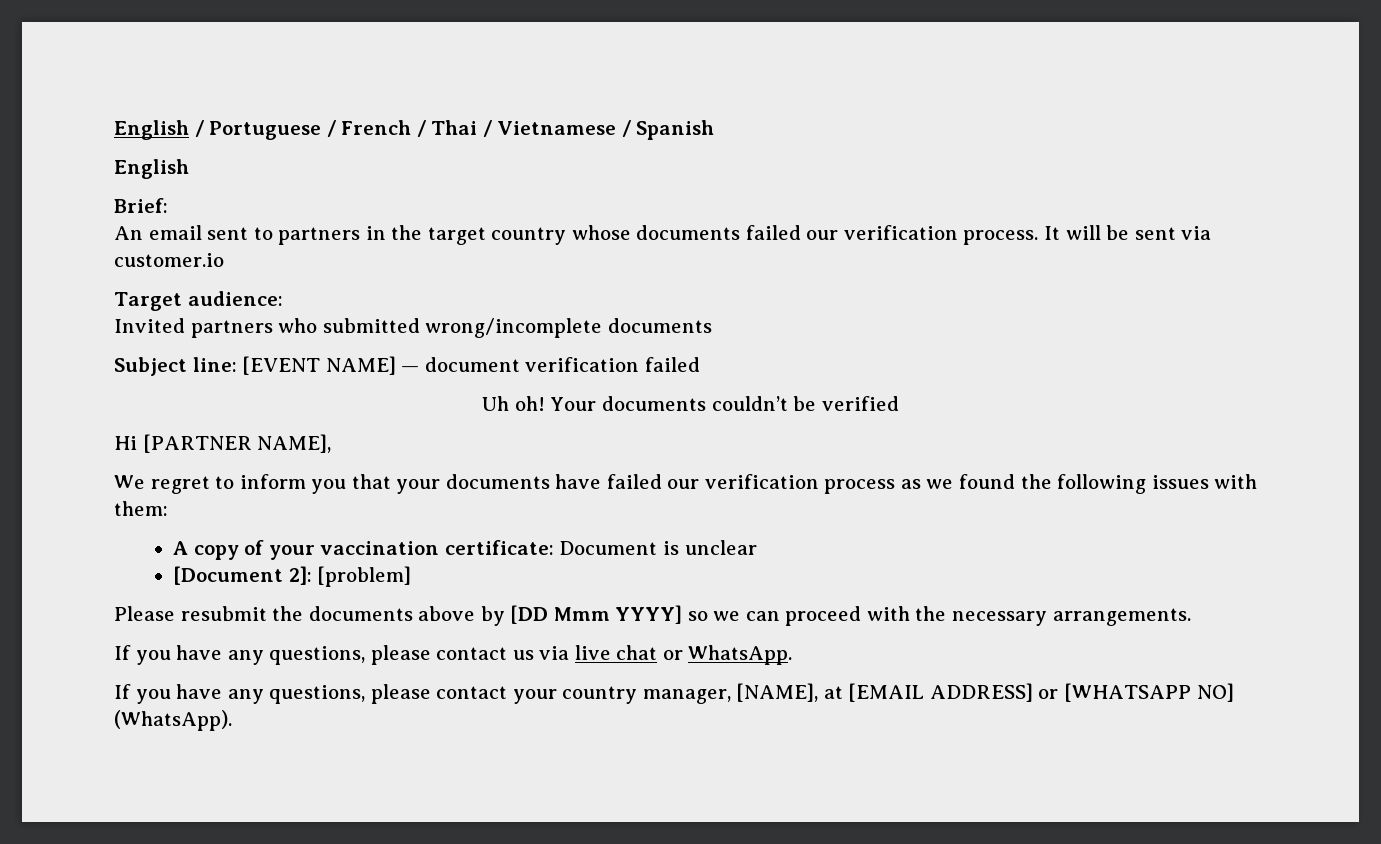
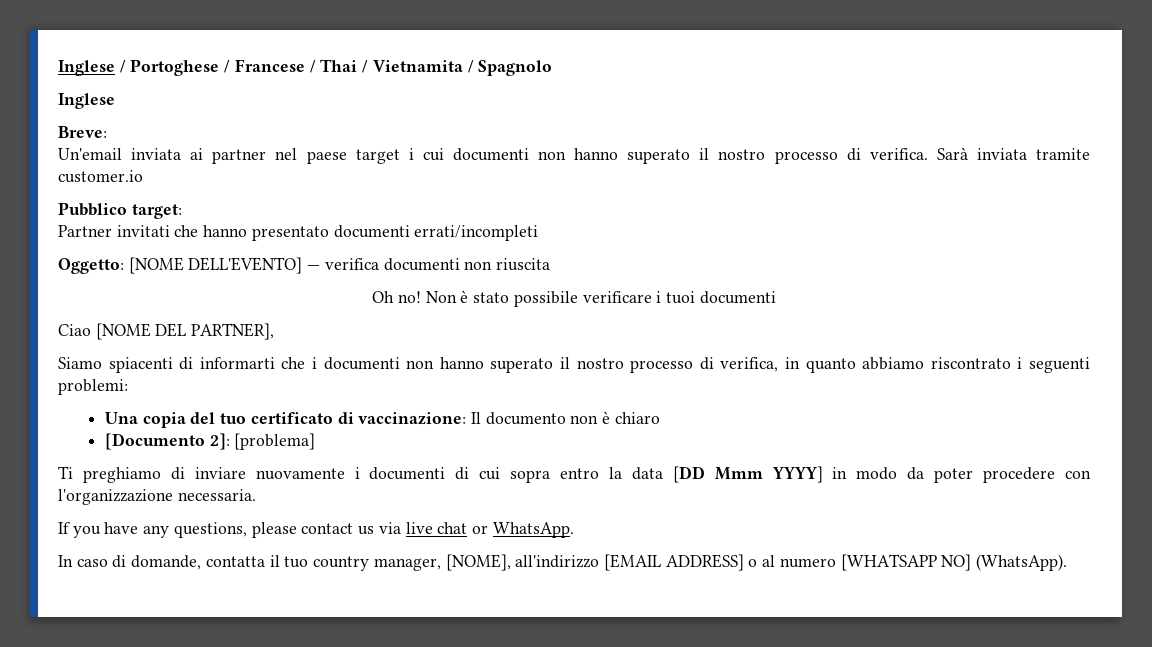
[114,120,715,140] [114,159,189,179] [114,198,168,213] [114,225,1212,245] [114,253,224,267] [114,291,283,311] [114,318,712,338] [114,356,700,376] [482,396,899,411] [114,434,332,453] [114,474,1258,494] [114,501,168,516] [173,540,757,560] [173,566,412,587] [114,605,1191,626] English / Portuguese / French / Thai / Vietnamese / Spanish // English // Brief: // An email sent to partners in the target country whose documents failed our verification process. It will be sent via customer.io // Target audience: // Invited partners who submitted wrong/incomplete documents // Subject line: [EVENT NAME] — document verification failed // Uh oh! Your documents couldn’t be verified // Hi [PARTNER NAME], // We regret to inform you that your documents have failed our verification process as we found the following issues with them: // A copy of your vaccination certificate: Document is unclear // [Document 2]: [problem] // Please resubmit the documents above by [DD Mmm YYYY] so we can proceed with the necessary arrangements. -> [58,59,553,76] [58,93,115,109] [58,126,107,138] [58,147,1091,164] [58,170,143,183] [58,202,182,219] [58,225,539,241] [58,257,551,274] [372,290,776,307] [58,323,275,340] [58,357,1091,373] [58,379,128,395] [104,411,660,428] [104,433,316,450] [58,466,1092,483] [58,489,256,505] Inglese / Portoghese / Francese / Thai / Vietnamita / Spagnolo // Inglese // Breve: // Un'email inviata ai partner nel paese target i cui documenti non hanno superato il nostro processo di verifica. Sarà inviata tramite customer.io // Pubblico target: // Partner invitati che hanno presentato documenti errati/incompleti // Oggetto: [NOME DELL'EVENTO] — verifica documenti non riuscita // Oh no! Non è stato possibile verificare i tuoi documenti // Ciao [NOME DEL PARTNER], // Siamo spiacenti di informarti che i documenti non hanno superato il nostro processo di verifica, in quanto abbiamo riscontrato i seguenti problemi: // Una copia del tuo certificato di vaccinazione: Il documento non è chiaro // [Documento 2]: [problema] // Ti preghiamo di inviare nuovamente i documenti di cui sopra entro la data [DD Mmm YYYY] in modo da poter procedere con l'organizzazione necessaria.
[114,683,1059,704] If you have any questions, please contact your country manager, [NAME], at [EMAIL ADDRESS] or -> [58,554,836,571] In caso di domande, contatta il tuo country manager, [NOME], all'indirizzo [EMAIL ADDRESS] o al numero

